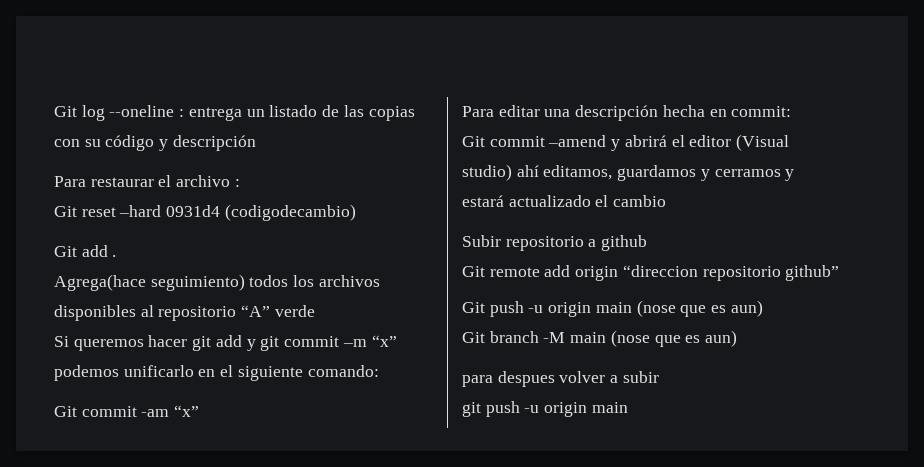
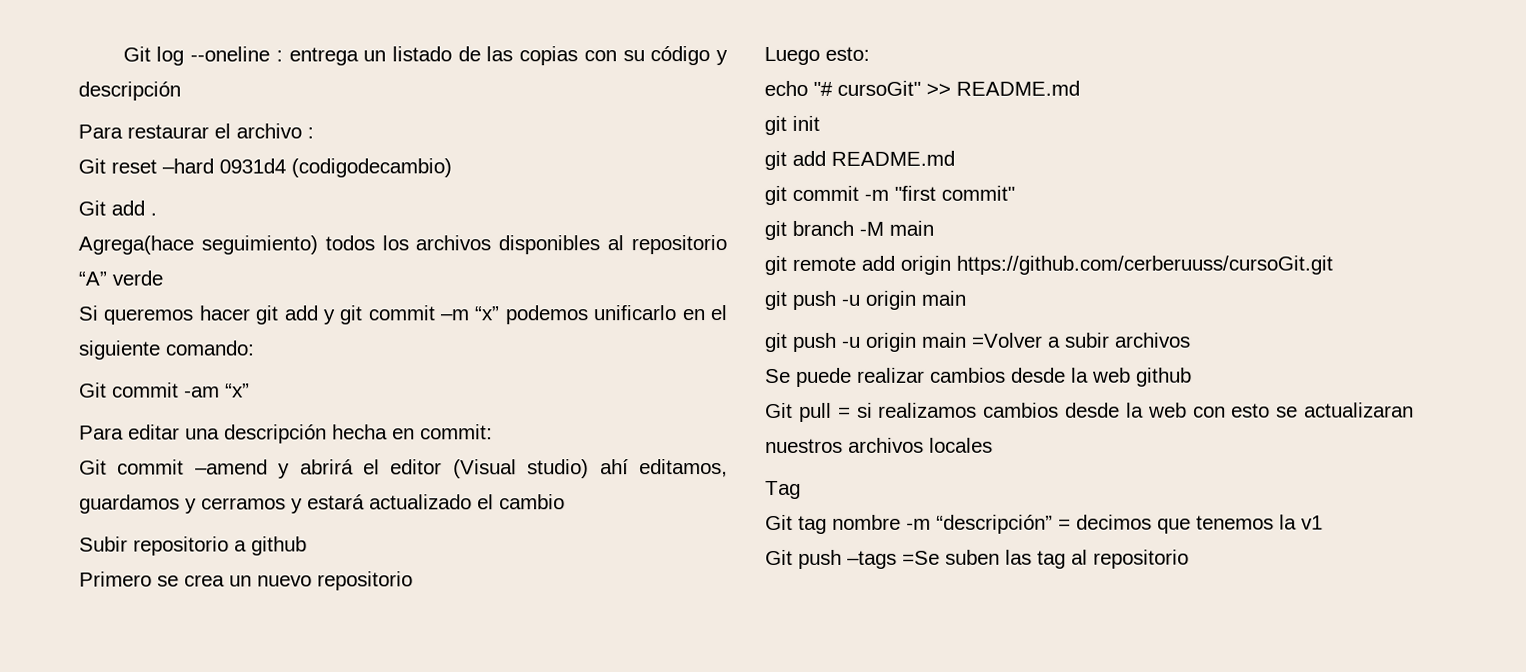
[462,265,840,281] [462,300,763,317] [462,330,738,347] [462,371,659,387] [462,401,628,417] Git remote add origin “direccion repositorio github” // Git push -u origin main (nose que es aun) // Git branch -M main (nose que es aun) // para despues volver a subir // git push -u origin main -> [79,571,413,591] [764,46,870,65] [764,80,1080,96] [764,115,820,135] [764,150,955,170] [764,185,1015,205] [764,220,934,240] [764,255,1333,275] [764,290,966,310] [764,332,1191,352] [765,367,1192,387] [765,402,1414,422] [765,437,993,453] [765,480,801,499] [765,514,1323,534] [765,549,1189,569] Primero se crea un nuevo repositorio // Luego esto: // echo "# cursoGit" >> README.md // git init // git add README.md // git commit -m "first commit" // git branch -M main // git remote add origin https://github.com/cerberuuss/cursoGit.git // git push -u origin main // git push -u origin main =Volver a subir archivos // Se puede realizar cambios desde la web github // Git pull = si realizamos cambios desde la web con esto se actualizaran nuestros archivos locales // Tag // Git tag nombre -m “descripción” = decimos que tenemos la v1 // Git push –tags =Se suben las tag al repositorio

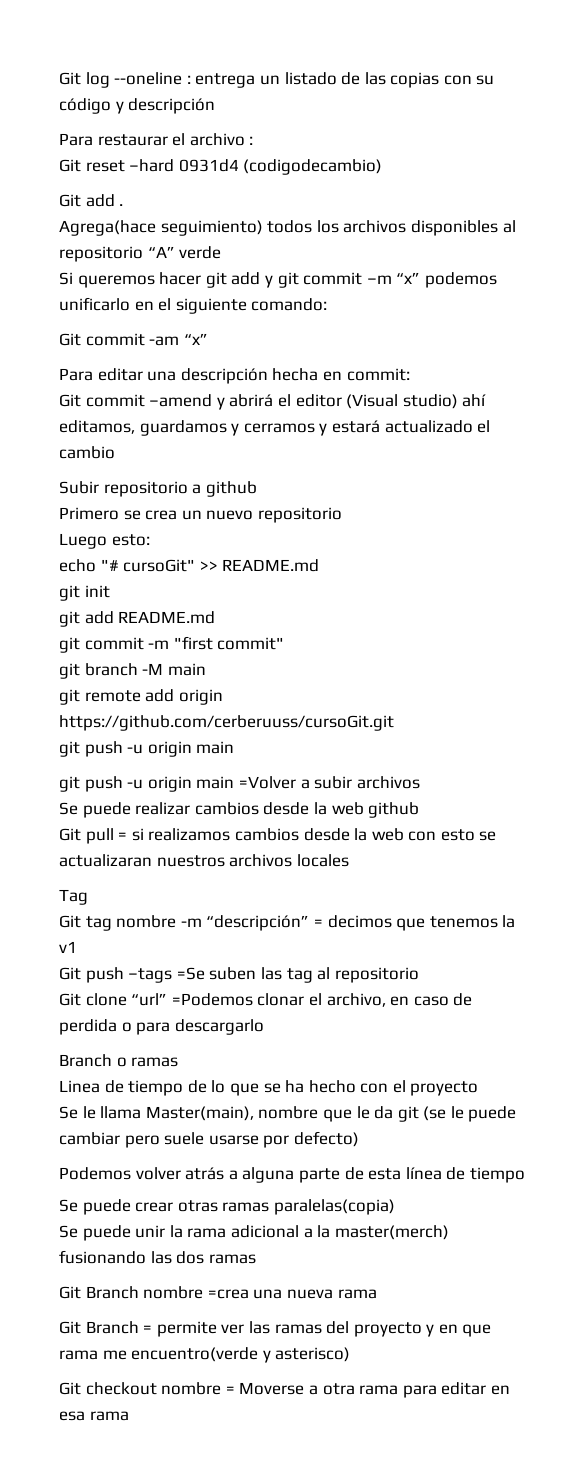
(1189, 559) none -> [59,993,473,1007] [59,1019,264,1035] [59,1054,179,1067] [59,1080,479,1096] [59,1106,517,1122] [59,1131,359,1148] [59,1167,525,1183] [59,1199,395,1215] [59,1225,449,1241] [59,1250,256,1264] [59,1286,377,1299] [59,1321,492,1337] [59,1347,351,1363] [59,1382,510,1398] [59,1411,129,1421] // Git clone “url” =Podemos clonar el archivo, en caso de perdida o para descargarlo // Branch o ramas // Linea de tiempo de lo que se ha hecho con el proyecto // Se le llama Master(main), nombre que le da git (se le puede cambiar pero suele usarse por defecto) // Podemos volver atrás a alguna parte de esta línea de tiempo // Se puede crear otras ramas paralelas(copia) // Se puede unir la rama adicional a la master(merch) fusionando las dos ramas // Git Branch nombre =crea una nueva rama // Git Branch = permite ver las ramas del proyecto y en que rama me encuentro(verde y asterisco) // Git checkout nombre = Moverse a otra rama para editar en esa rama

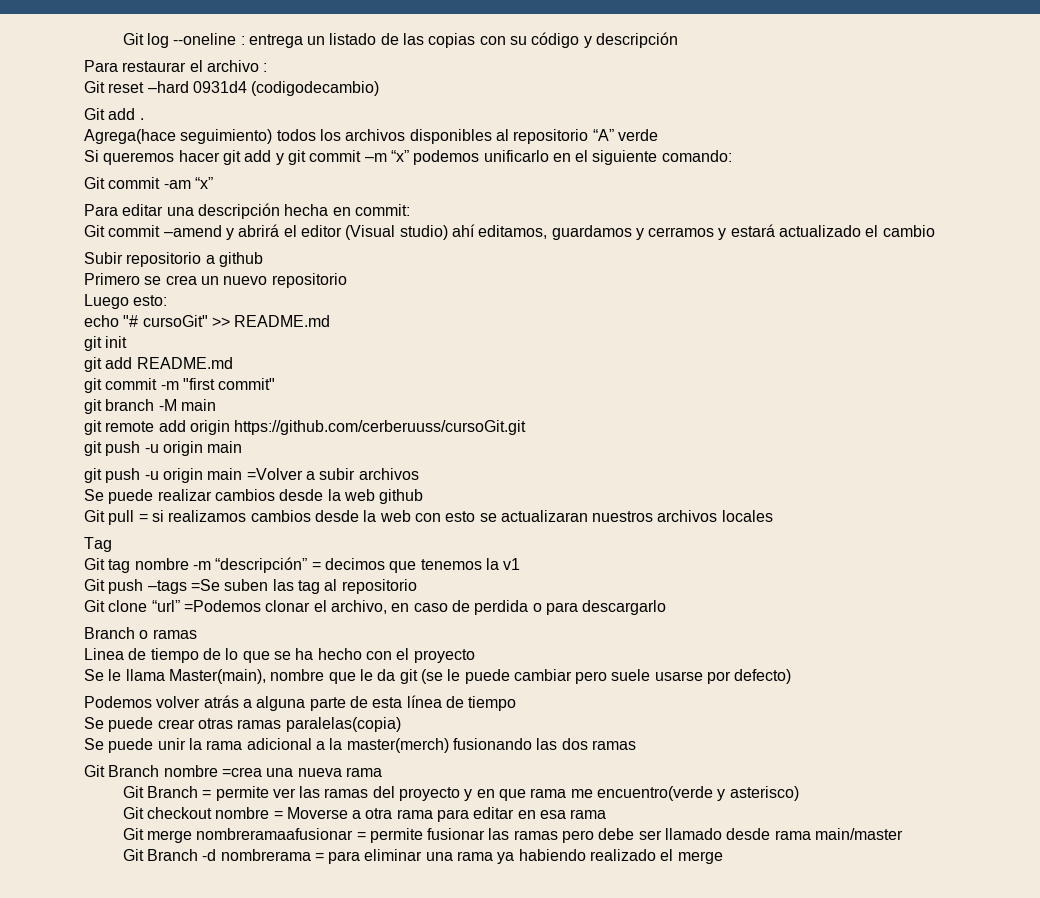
(129, 1416) none -> [122,828,904,843] [122,849,723,864] // Git merge nombreramaafusionar = permite fusionar las ramas pero debe ser llamado desde rama main/master // Git Branch -d nombrerama = para eliminar una rama ya habiendo realizado el merge

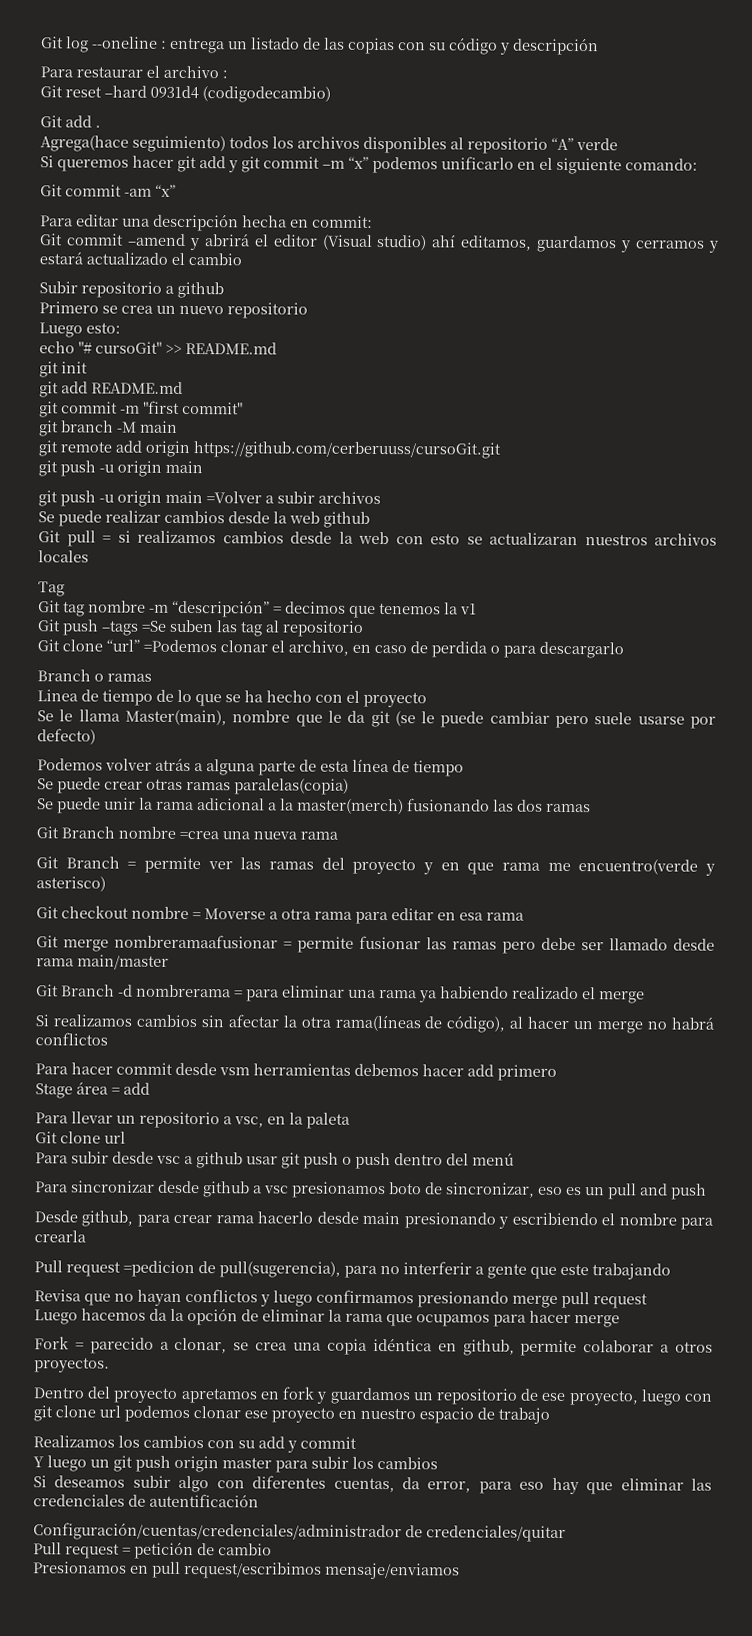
(723, 857) none -> [35,1014,714,1034] [35,1032,108,1046] [35,1062,557,1081] [35,1081,150,1099] [35,1111,350,1129] [35,1131,126,1144] [35,1151,514,1170] [35,1180,707,1200] [34,1210,713,1230] [34,1230,86,1243] [34,1260,671,1280] [34,1289,648,1309] [34,1308,620,1328] [34,1336,714,1357] [34,1357,110,1373] [33,1386,712,1406] [33,1405,550,1424] [33,1435,357,1453] [33,1455,438,1473] [33,1475,713,1495] [33,1493,259,1508] [33,1522,566,1543] [33,1541,272,1560] [33,1561,460,1580] // Si realizamos cambios sin afectar la otra rama(líneas de código), al hacer un merge no habrá conflictos // Para hacer commit desde vsm herramientas debemos hacer add primero // Stage área = add // Para llevar un repositorio a vsc, en la paleta // Git clone url // Para subir desde vsc a github usar git push o push dentro del menú // Para sincronizar desde github a vsc presionamos boto de sincronizar, eso es un pull and push // Desde github, para crear rama hacerlo desde main presionando y escribiendo el nombre para crearla // Pull request =pedicion de pull(sugerencia), para no interferir a gente que este trabajando // Revisa que no hayan conflictos y luego confirmamos presionando merge pull request // Luego hacemos da la opción de eliminar la rama que ocupamos para hacer merge // Fork = parecido a clonar, se crea una copia idéntica en github, permite colaborar a otros proyectos. // Dentro del proyecto apretamos en fork y guardamos un repositorio de ese proyecto, luego con git clone url podemos clonar ese proyecto en nuestro espacio de trabajo // Realizamos los cambios con su add y commit // Y luego un git push origin master para subir los cambios // Si deseamos subir algo con diferentes cuentas, da error, para eso hay que eliminar las credenciales de autentificación // Configuración/cuentas/credenciales/administrador de credenciales/quitar // Pull request = petición de cambio // Presionamos en pull request/escribimos mensaje/enviamos

